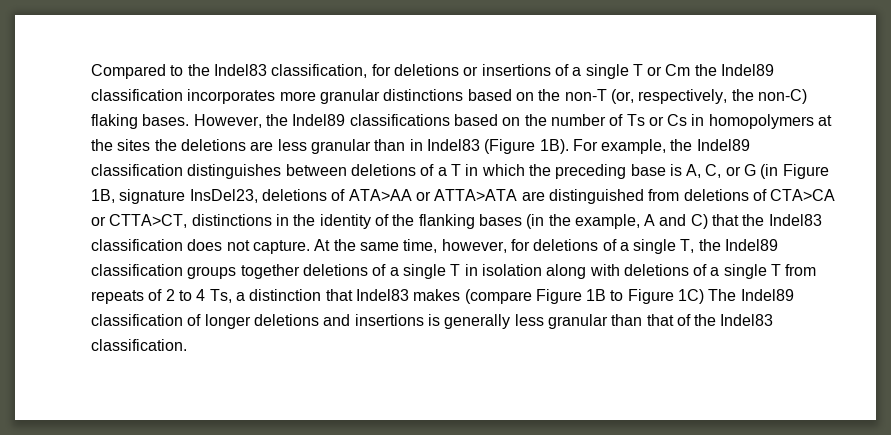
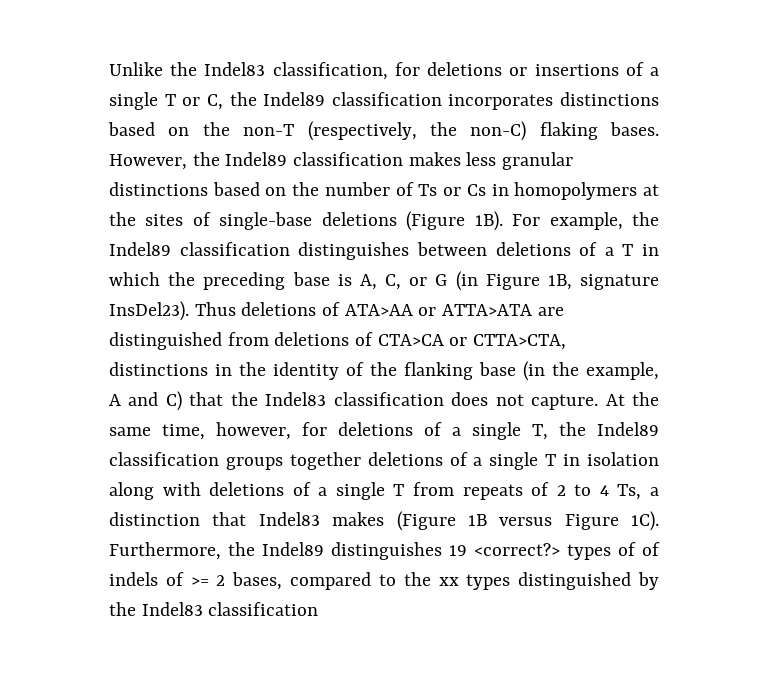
[91,64,184,79] Compared to -> [109,62,163,76] Unlike
[665,64,691,76] Cm -> [206,94,223,110] C,
[279,89,380,104] more granular -> (554, 102) none
[610,89,728,104] (or, respectively, -> [307,121,417,141] (respectively,
[349,114,450,126] classifications -> [293,152,574,170] [109,182,208,196] classification makes less granular distinctions
[154,139,480,154] the deletions are less granular than in Indel83 -> [192,212,397,230] of single-base deletions
[189,189,258,203] InsDel23, -> [109,301,236,321] InsDel23). Thus
[109,214,188,228] CTTA>CT, -> [473,334,567,350] CTTA>CTA,
[478,214,522,226] bases -> [479,362,516,376] base
[464,289,794,304] [91,314,774,329] [91,339,187,351] (compare Figure 1B to Figure 1C) The Indel89 classification of longer deletions and insertions is generally less granular than that of the Indel83 classification. -> [396,511,659,531] [109,542,660,560] [109,572,659,590] [109,602,319,616] (Figure 1B versus Figure 1C). Furthermore, the Indel89 distinguishes 19 <correct?> types of of indels of >= 2 bases, compared to the xx types distinguished by the Indel83 classification

